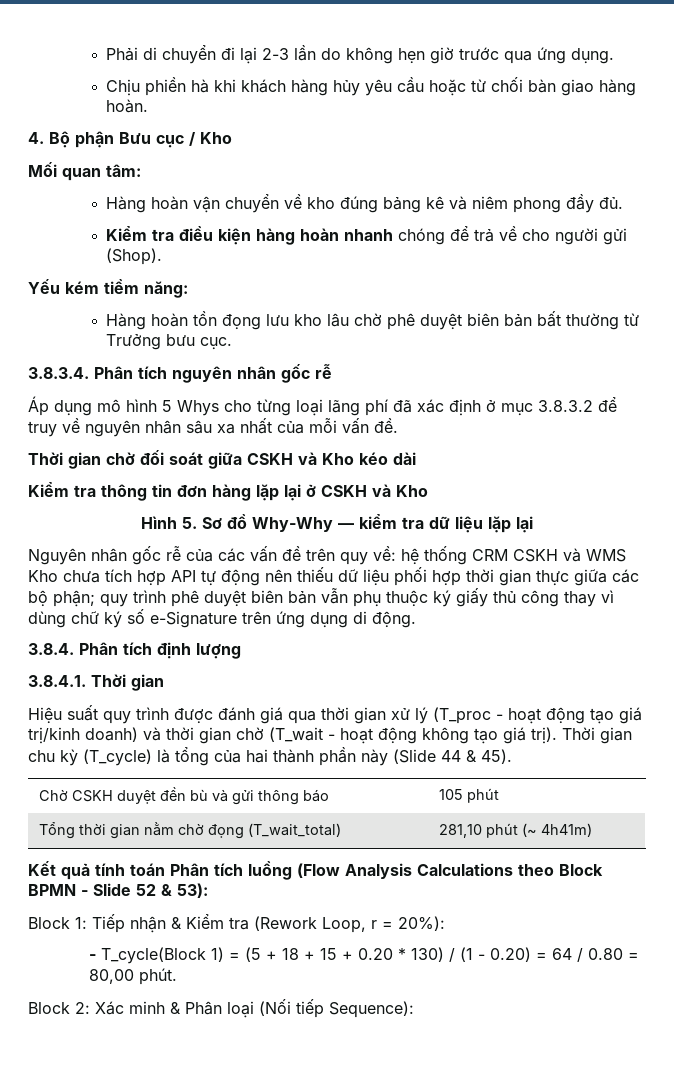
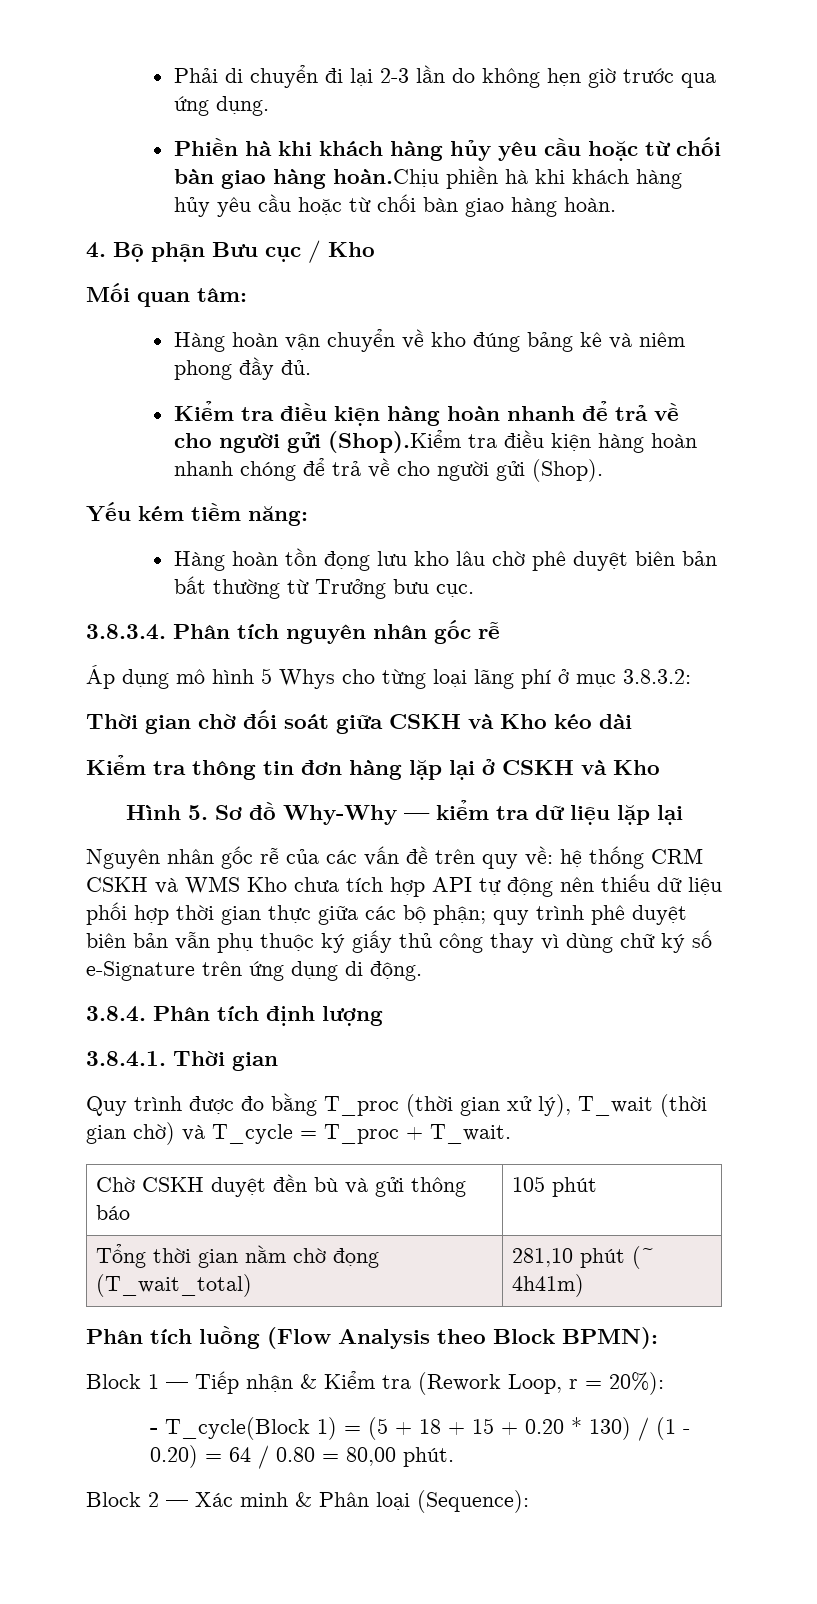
[106,79,141,96] Chịu -> [173,137,721,161] [173,168,439,189] Phiền hà khi khách hàng hủy yêu cầu hoặc từ chối bàn giao hàng hoàn.Chịu
(394, 235) none -> [581,401,679,421] [173,430,697,453] [173,461,233,476] để trả về cho người gửi (Shop).Kiểm tra điều kiện hàng hoàn nhanh
[393,397,617,416] [28,418,398,437] đã xác định ở mục 3.8.3.2 để truy về nguyên nhân sâu xa nhất của mỗi vấn đề. -> [558,669,691,687] ở mục 3.8.3.2:
[28,705,642,724] [28,727,632,744] [28,747,512,766] Hiệu suất quy trình được đánh giá qua thời gian xử lý (T_proc - hoạt động tạo giá trị/kinh doanh) và thời gian chờ (T_wait - hoạt động không tạo giá trị). Thời gian chu kỳ (T_cycle) là tổng của hai thành phần này (Slide 44 & 45). -> [86,1093,707,1117] [86,1122,511,1145] Quy trình được đo bằng T_proc (thời gian xử lý), T_wait (thời gian chờ) và T_cycle = T_proc + T_wait.
[28,861,165,880] Kết quả tính toán -> (585, 1285) none
[417,863,513,876] Calculations -> (430, 1339) none
[28,883,208,898] [28,917,87,929] BPMN - Slide 52 & 53): // Block 1: -> [562,1327,658,1349] [86,1374,188,1389] BPMN): // Block 1 —
[75,1002,90,1014] 2: -> [148,1492,188,1507] 2 —
[259,999,414,1018] (Nối tiếp Sequence): -> [417,1490,529,1513] (Sequence):

